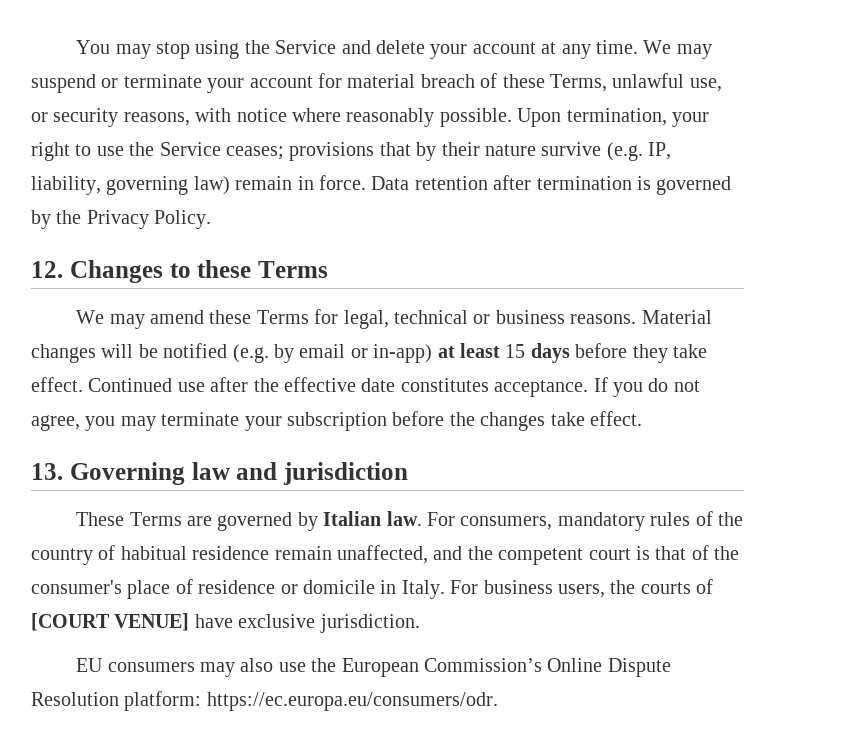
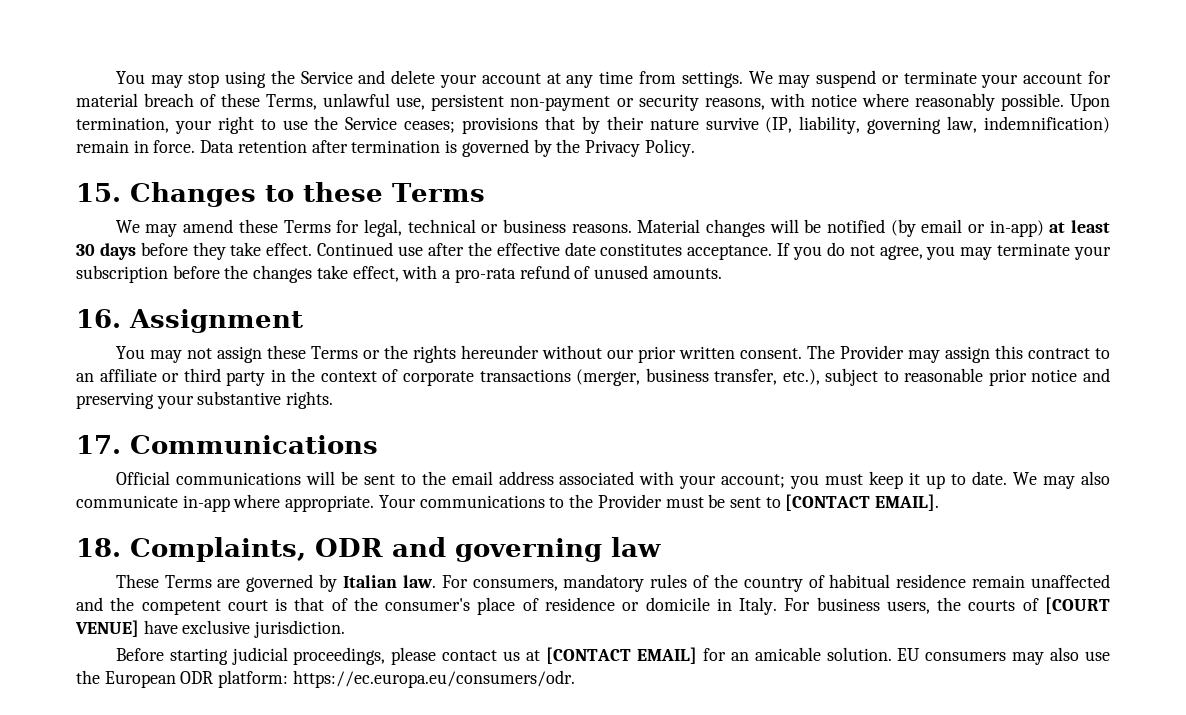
[595,40,638,54] time. -> [599,71,743,88] time from settings.
(722, 85) none -> [431,94,611,111] persistent non-payment
[606,142,672,161] [31,176,230,195] (e.g. IP, liability, governing law) -> [765,116,1111,134] (IP, liability, governing law, indemnification)
[31,261,63,278] 12. -> [76,183,121,202] 15.
[232,344,294,363] (e.g. by -> [890,219,916,237] (by
[505,344,526,358] 15 -> [76,244,95,256] 30
[589,411,642,426] [31,462,185,485] effect. // 13. Governing -> [352,265,722,283] [76,309,303,333] [115,345,1110,363] [76,368,1110,386] [76,391,334,409] [76,435,378,454] [115,471,1110,489] [76,494,940,512] [76,537,602,562] effect, with a pro-rata refund of unused amounts. // 16. Assignment // You may not assign these Terms or the rights hereunder without our prior written consent. The Provider may assign this contract to an affiliate or third party in the context of corporate transactions (merger, business transfer, etc.), subject to reasonable prior notice and preserving your substantive rights. // 17. Communications // Official communications will be sent to the email address associated with your account; you must keep it up to date. We may also communicate in-app where appropriate. Your communications to the Provider must be sent to [CONTACT EMAIL]. // 18. Complaints, ODR and governing
[236,462,408,485] and jurisdiction -> (661, 547) none
[337,545,428,564] unaffected, -> [1030,574,1110,588] unaffected
(420, 623) none -> [115,647,892,665] Before starting judicial proceedings, please contact us at [CONTACT EMAIL] for an amicable solution.
[423,658,671,677] [31,692,119,706] Commission’s Online Dispute Resolution -> [180,671,214,684] ODR

